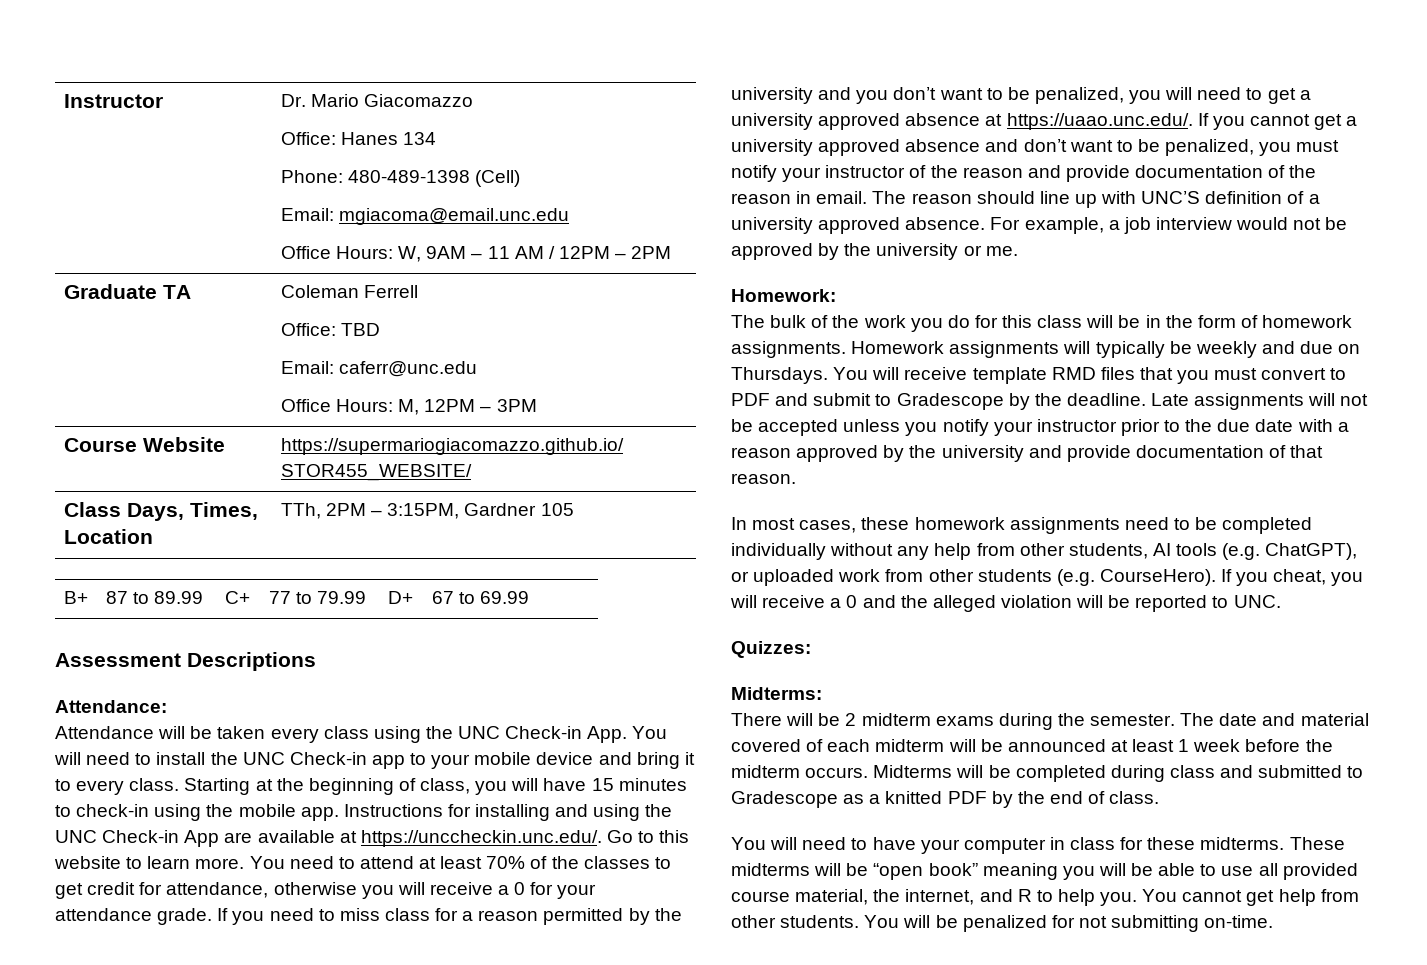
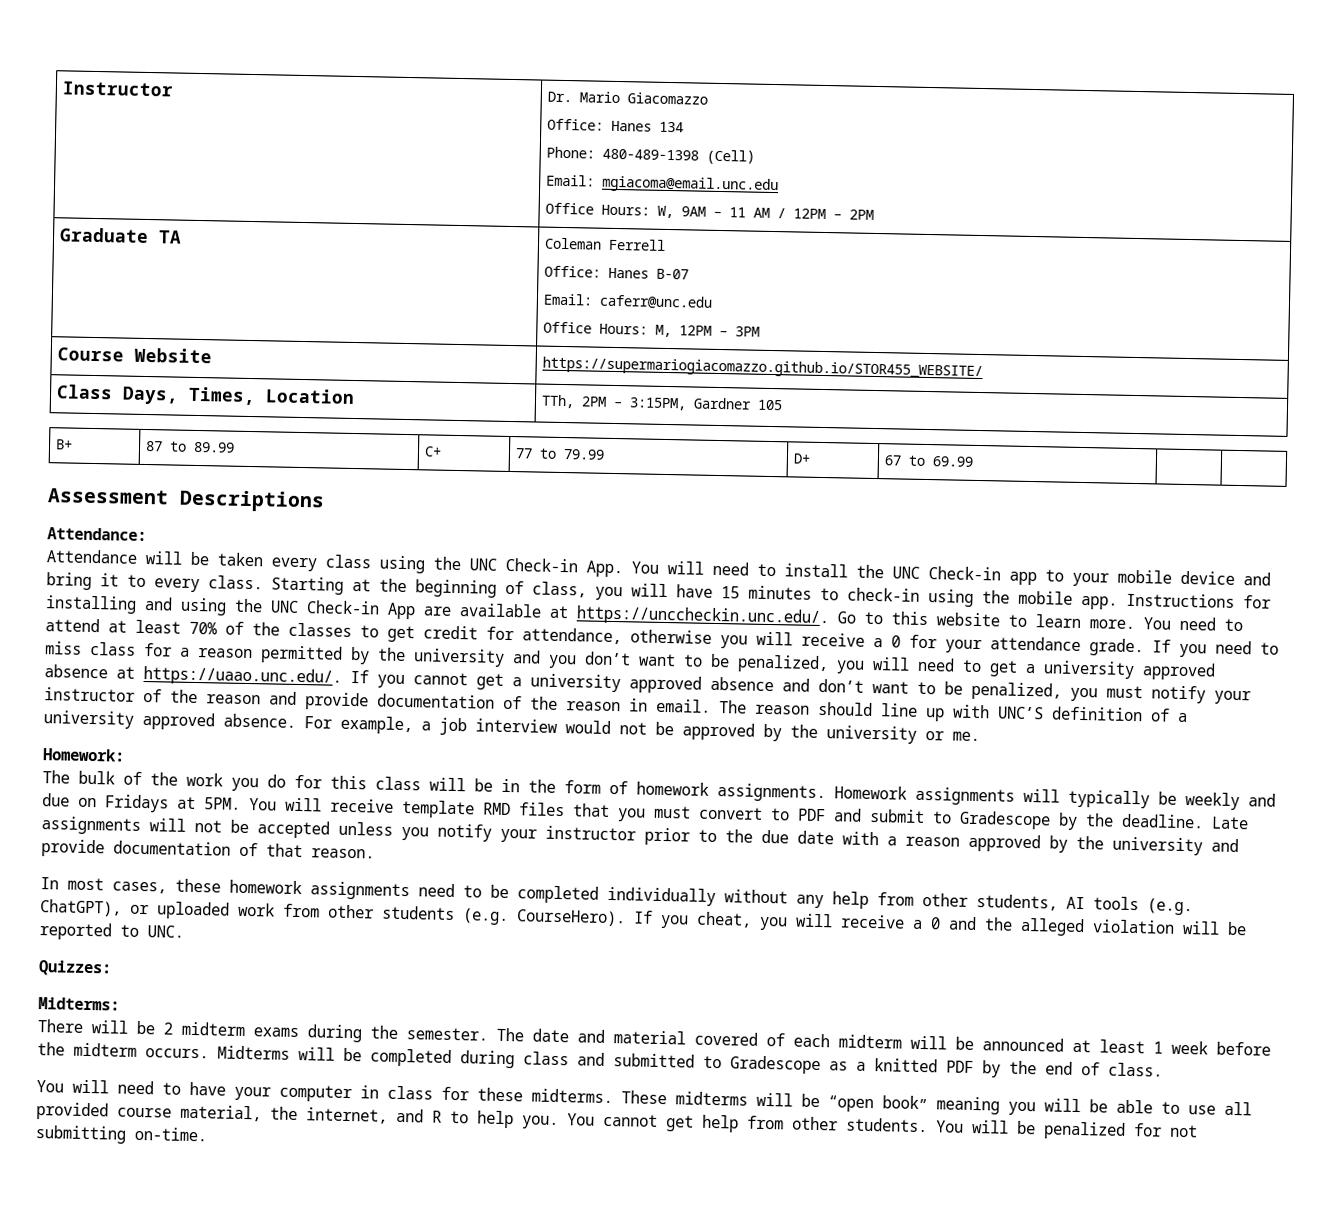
[341,323,381,336] TBD -> [608,267,690,280] Hanes B-07
[731,367,828,384] Thursdays. -> [105,794,241,813] Fridays at 5PM.

